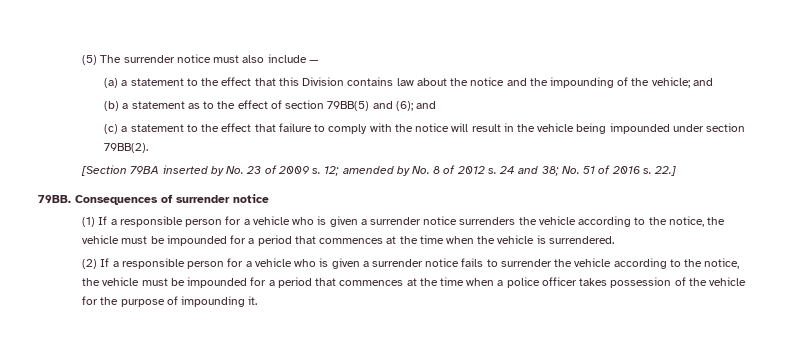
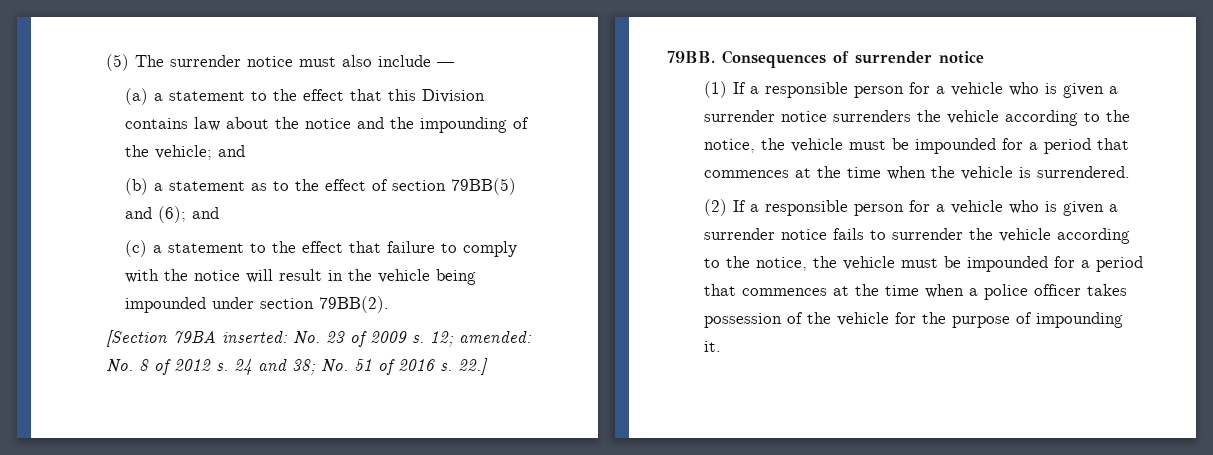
[162,165,224,176] inserted by -> [222,331,289,343] inserted:
[342,166,410,176] amended by -> [459,331,533,343] amended:

